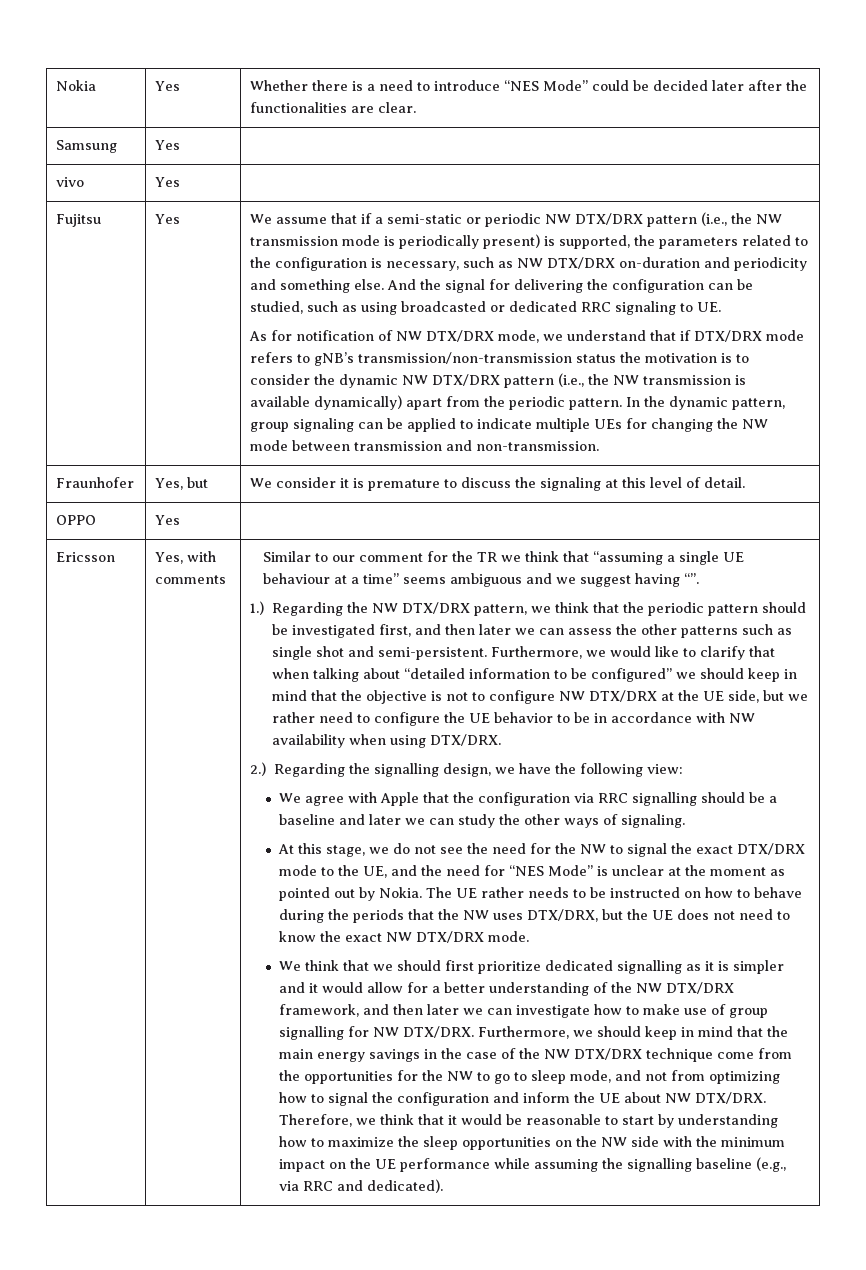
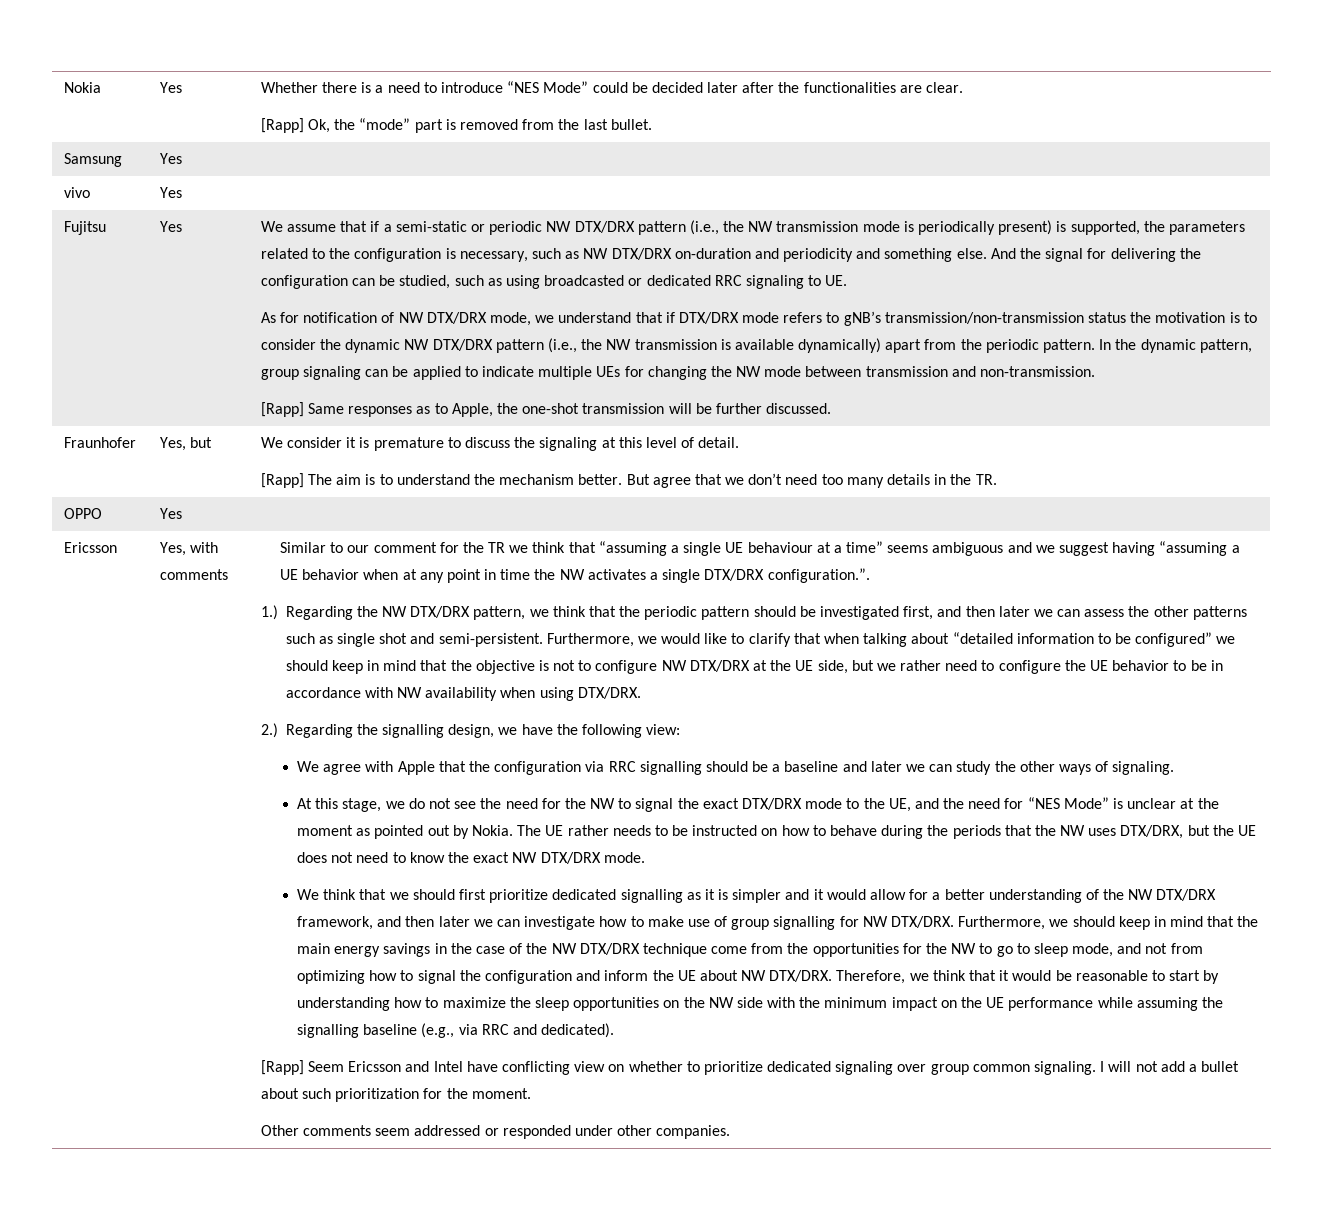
(417, 107) none -> [260,118,652,133] // [Rapp] Ok, the “mode” part is removed from the last bullet.
(600, 446) none -> [260,402,832,417] // [Rapp] Same responses as to Apple, the one-shot transmission will be further discussed.
(746, 482) none -> [260,473,997,488] // [Rapp] The aim is to understand the mechanism better. But agree that we don’t need too many details in the TR.
[683,573,699,584] “”. -> [1159,541,1240,556] [279,568,870,583] “assuming a UE behavior when at any point in time the NW activates a single DTX/DRX configuration.”.
(443, 1186) none -> [260,1060,1240,1075] [260,1088,531,1102] [260,1125,731,1139] // [Rapp] Seem Ericsson and Intel have conflicting view on whether to prioritize dedicated signaling over group common signaling. I will not add a bullet about such prioritization for the moment. // Other comments seem addressed or responded under other companies.

